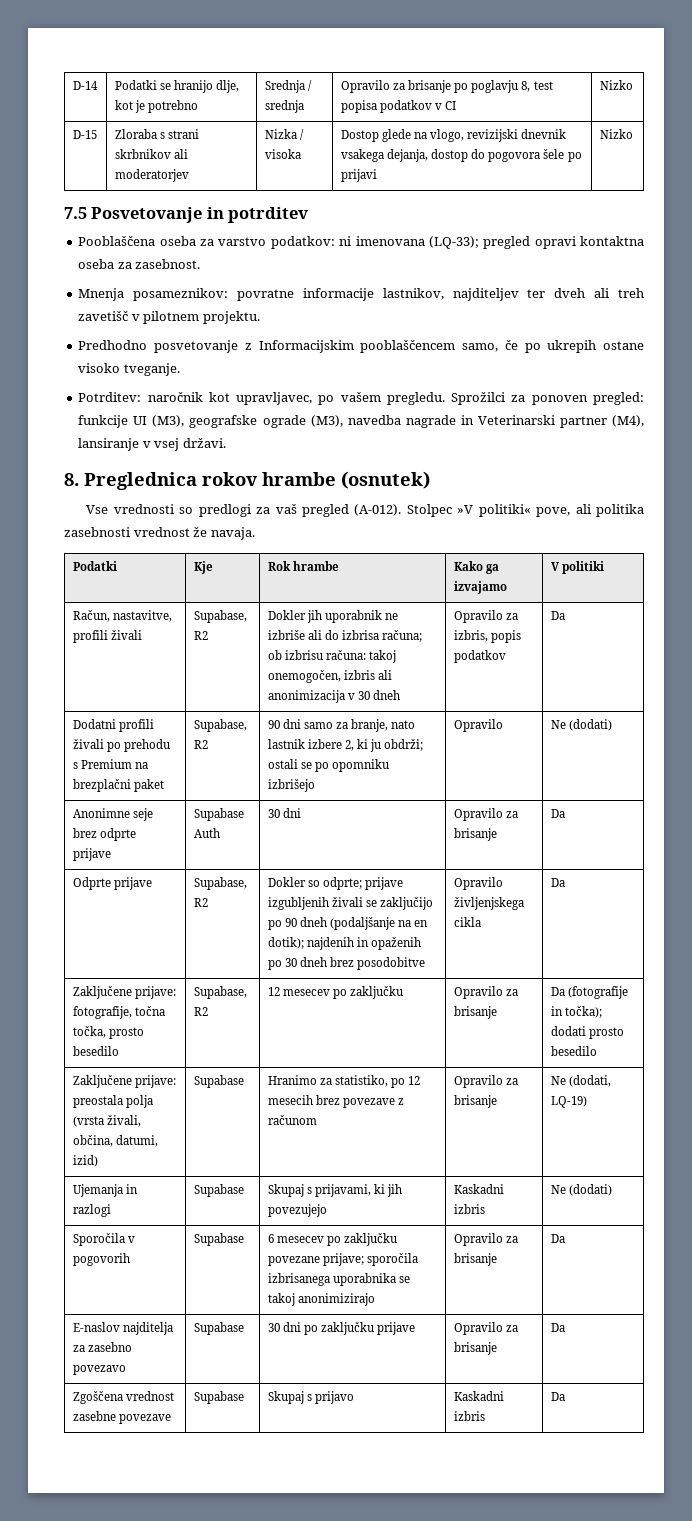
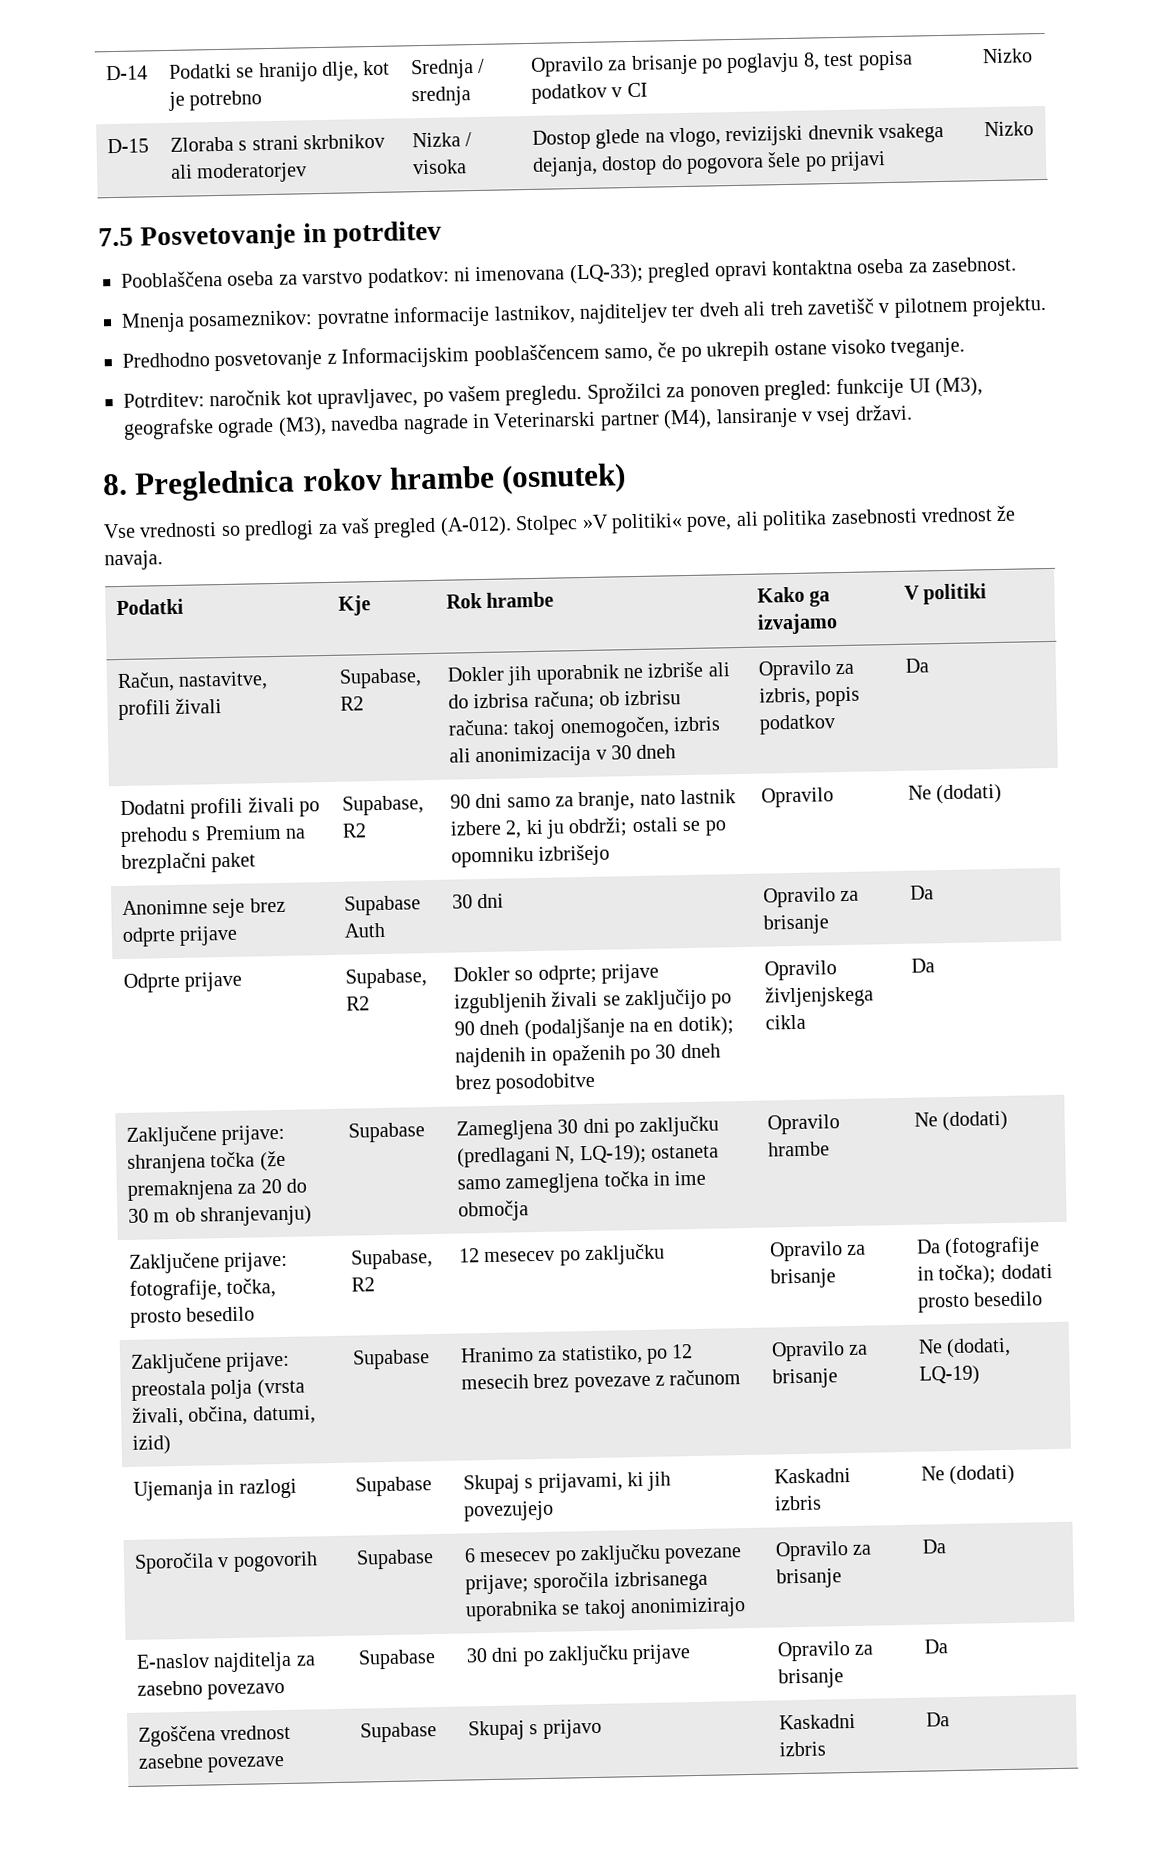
(565, 882) none -> [125,1124,286,1147] [126,1150,286,1174] [126,1178,308,1201] [127,1205,313,1227] [347,1122,425,1143] [455,1115,720,1141] [456,1144,720,1168] [456,1170,707,1194] [457,1200,529,1222] [766,1114,840,1135] [767,1141,830,1157] [913,1110,1009,1132] // Zaključene prijave: shranjena točka (že premaknjena za 20 do 30 m ob shranjevanju) | Supabase | Zamegljena 30 dni po zaključku (predlagani N, LQ-19); ostaneta samo zamegljena točka in ime območja | Opravilo hrambe | Ne (dodati)
[135,1006,166,1016] točna -> (222, 1290) none

